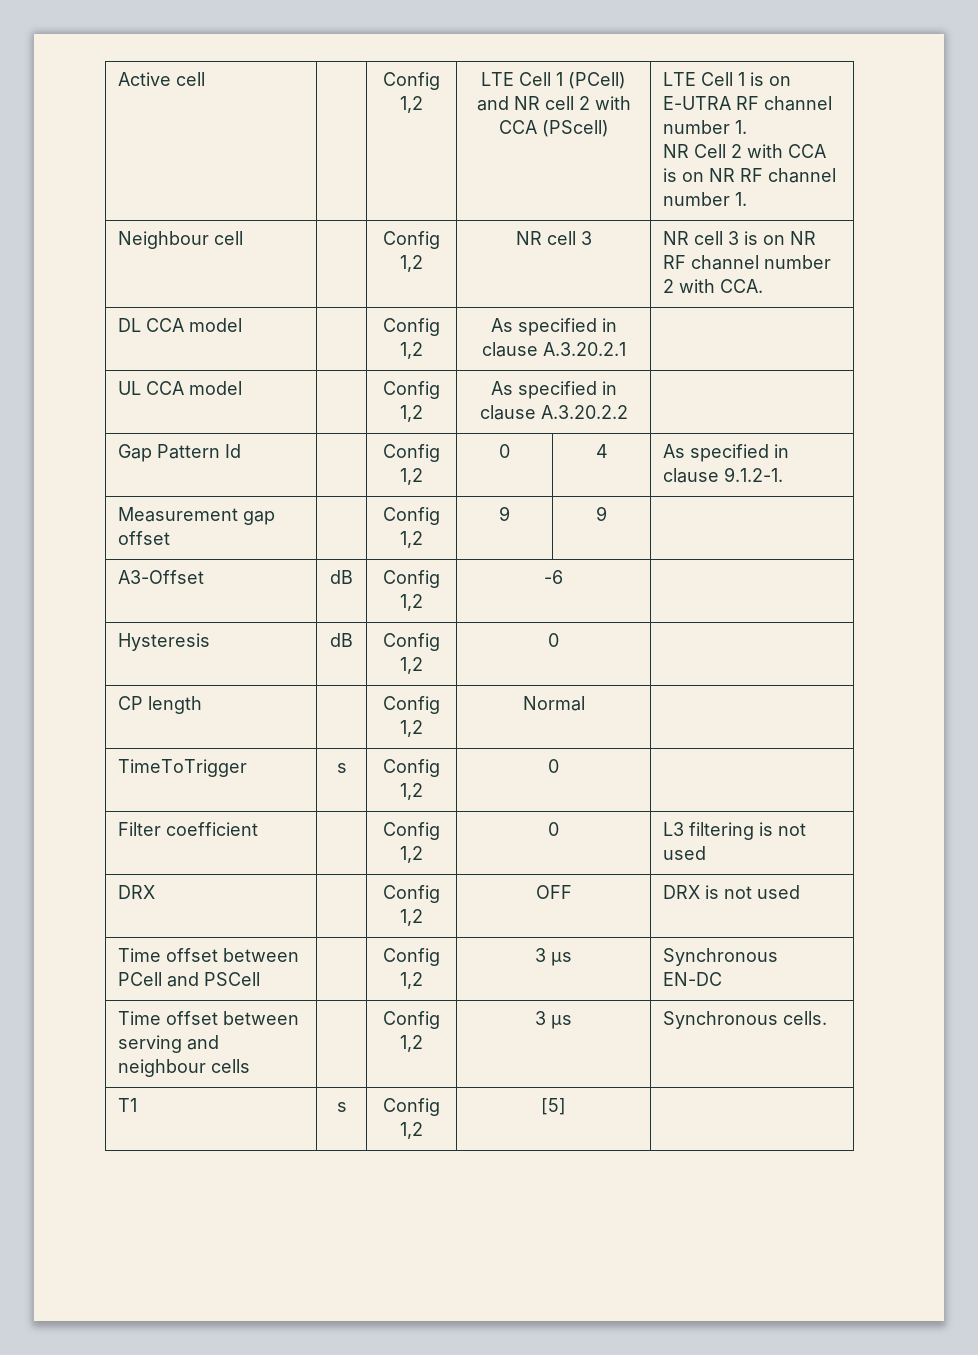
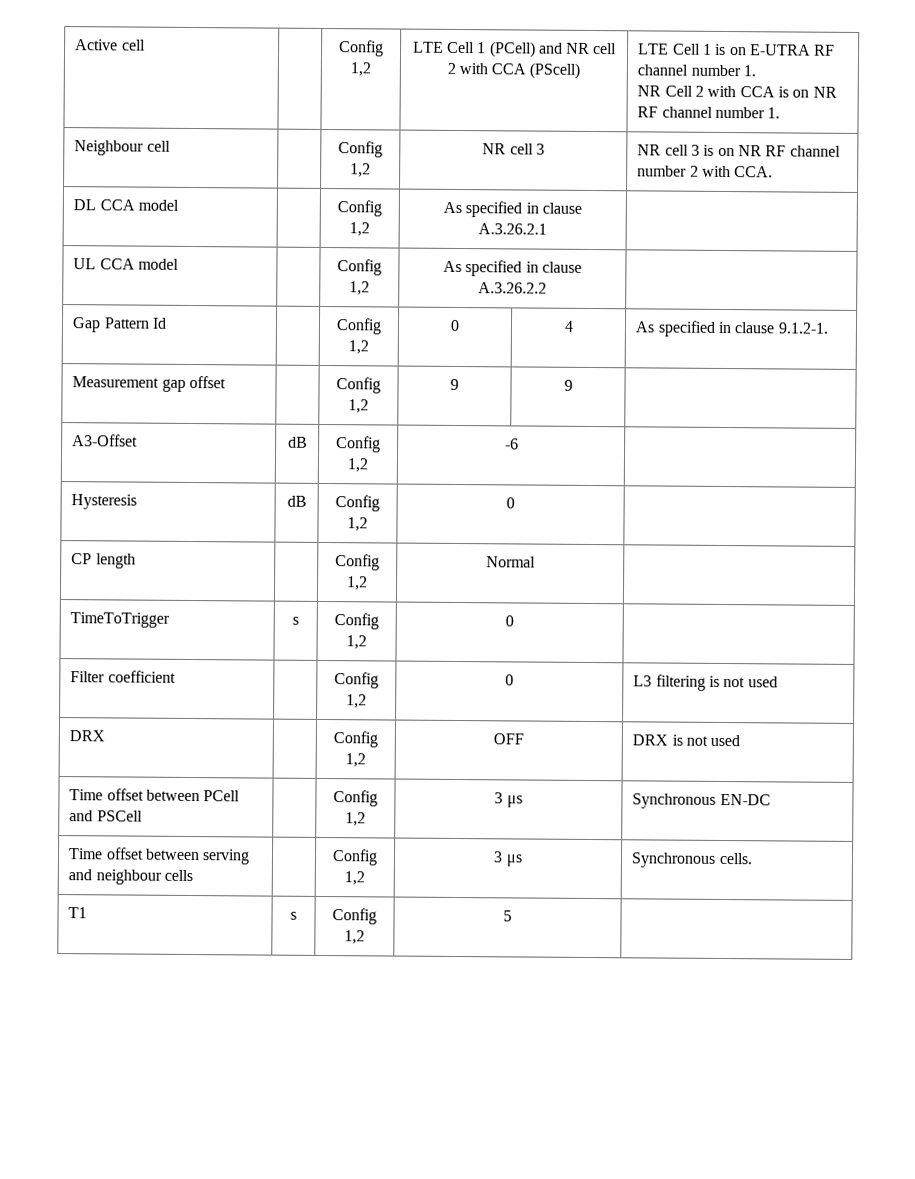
[542,342,626,356] A.3.20.2.1 -> [478,223,547,235] A.3.26.2.1
[540,405,628,419] A.3.20.2.2 -> [478,282,547,294] A.3.26.2.2
[541,1098,566,1115] [5] -> [503,910,512,922] 5

